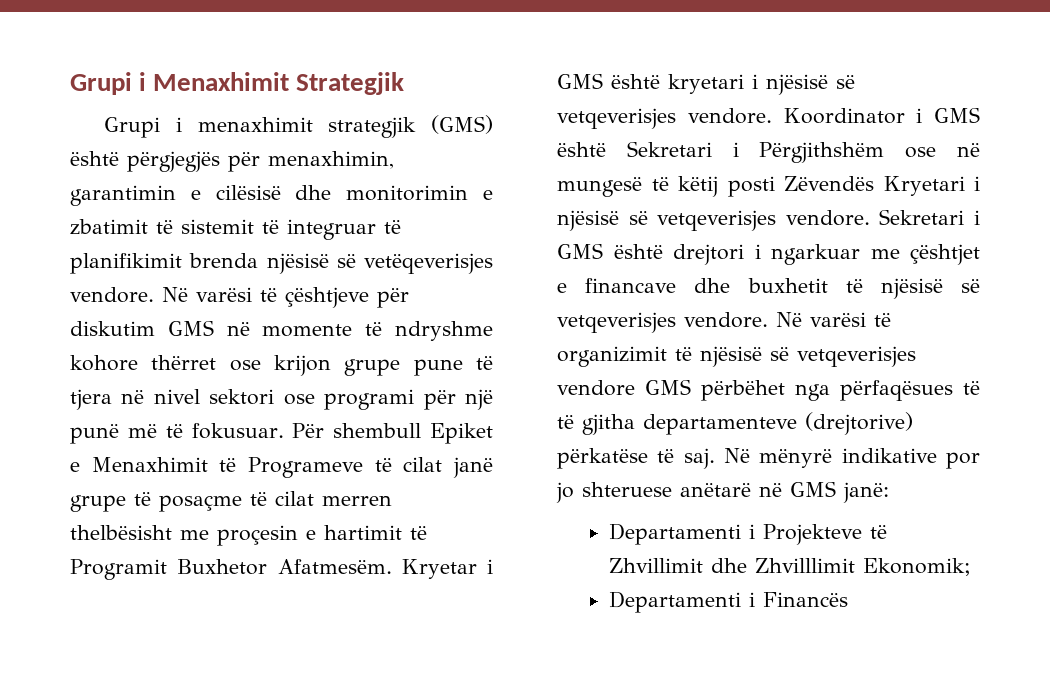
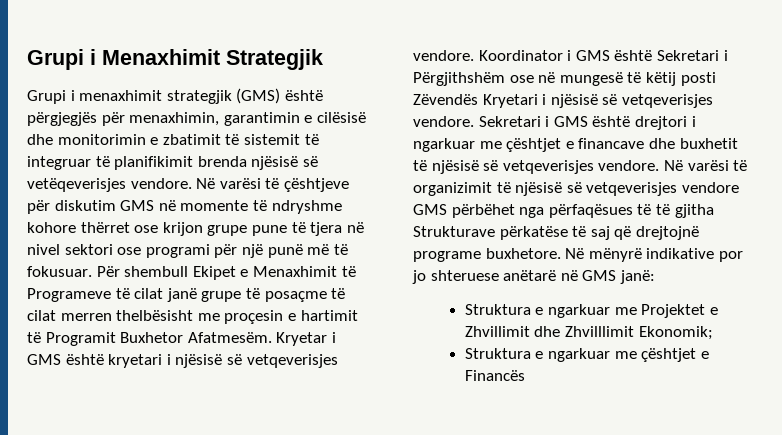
[430,423,493,444] Epiket -> [192,266,236,280] Ekipet
[643,412,913,435] [557,448,715,469] departamenteve (drejtorive) përkatëse të saj. -> [413,226,699,240] [413,248,561,262] Strukturave përkatëse të saj që drejtojnë programe buxhetore.
[609,523,888,545] [609,558,972,576] [609,591,756,613] Departamenti i Projekteve të Zhvillimit dhe Zhvilllimit Ekonomik; // Departamenti i -> [464,304,718,318] [464,326,713,340] [464,348,709,362] Struktura e ngarkuar me Projektet e Zhvillimit dhe Zhvilllimit Ekonomik; // Struktura e ngarkuar me çështjet e

